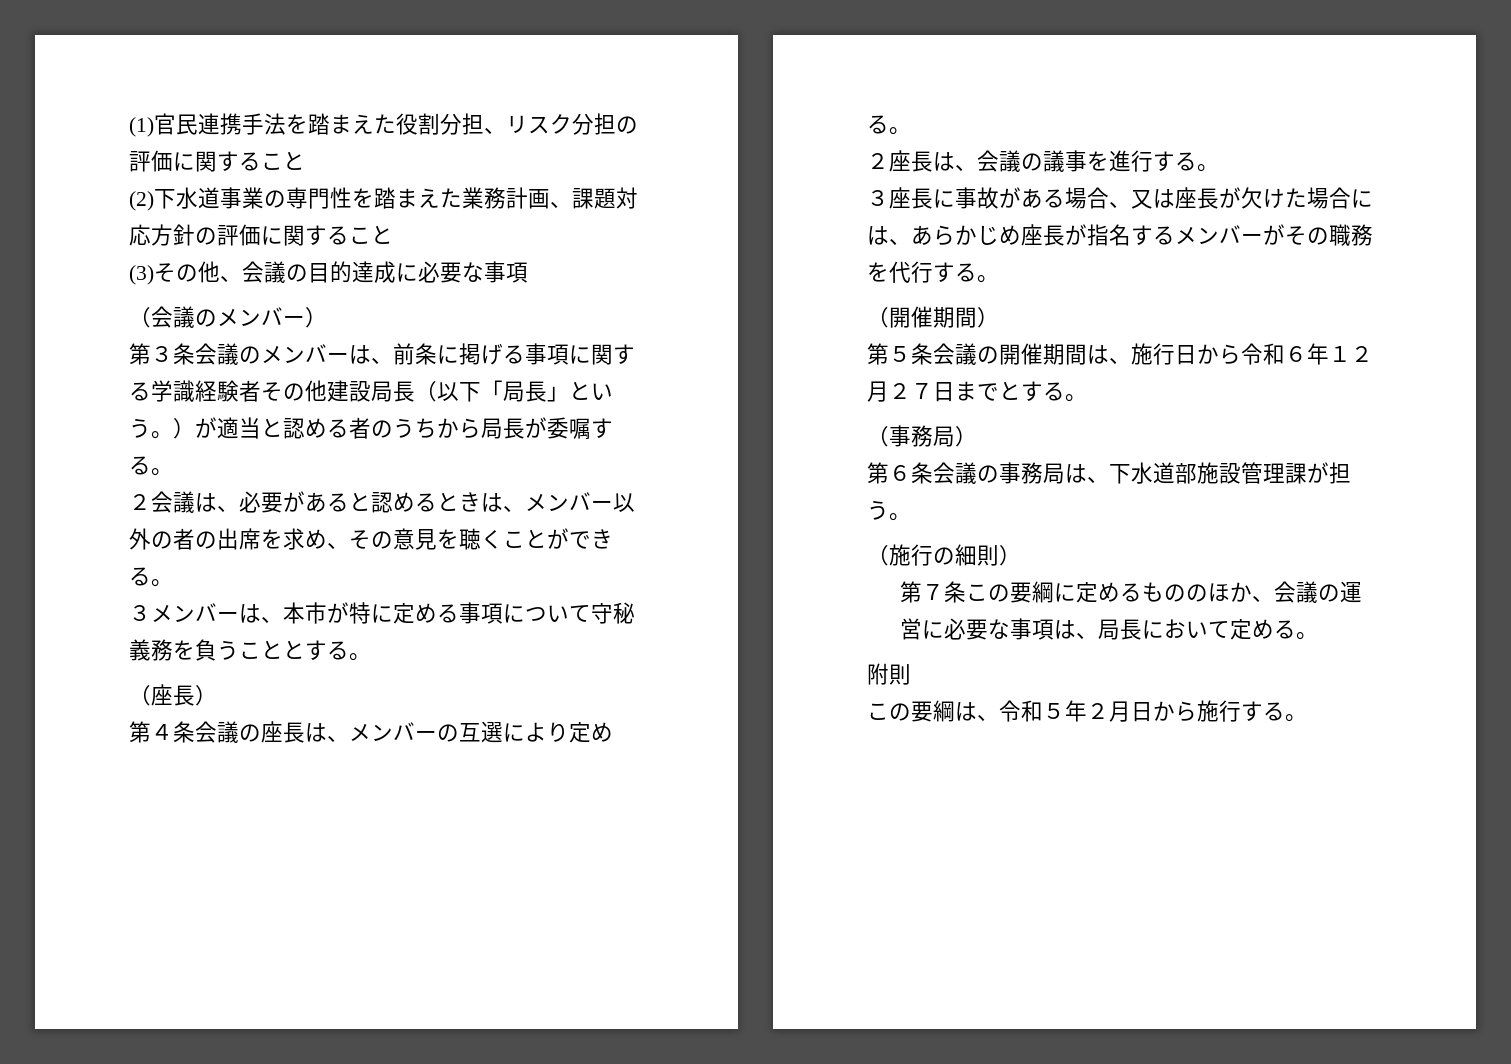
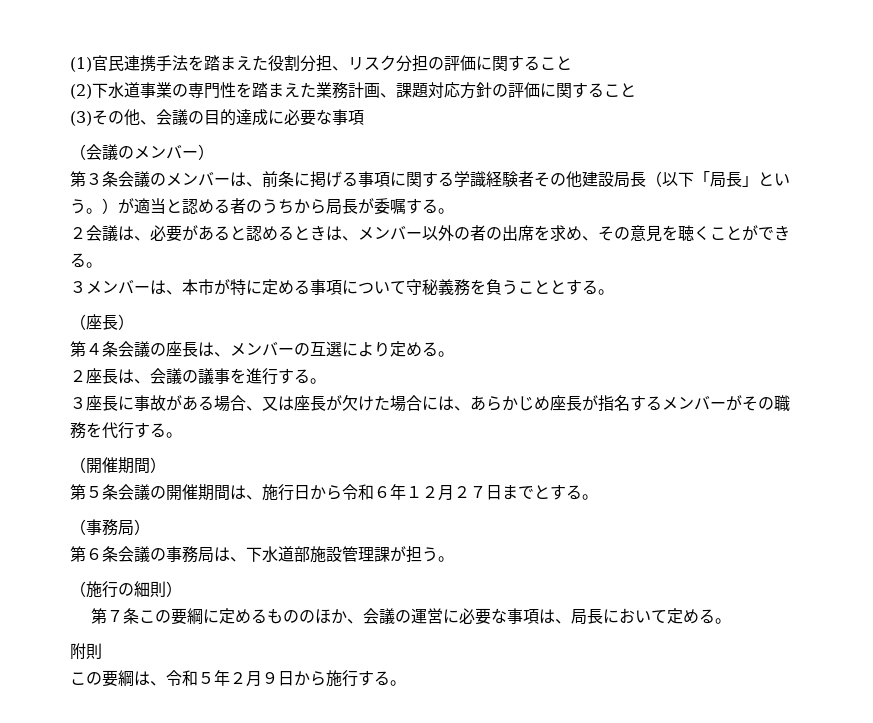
(1131, 711) none -> [262,672,278,684] ９

